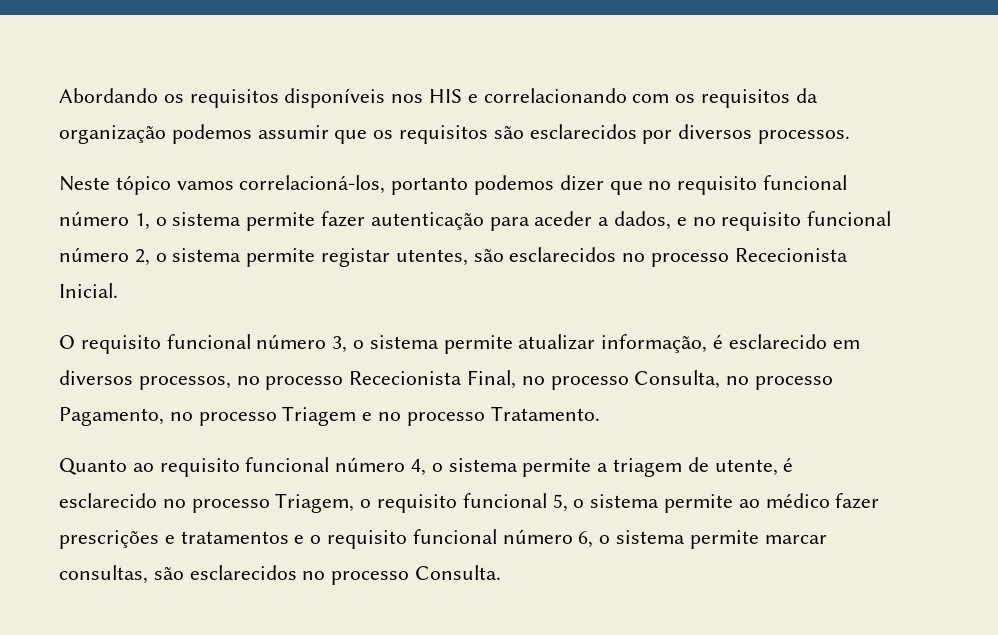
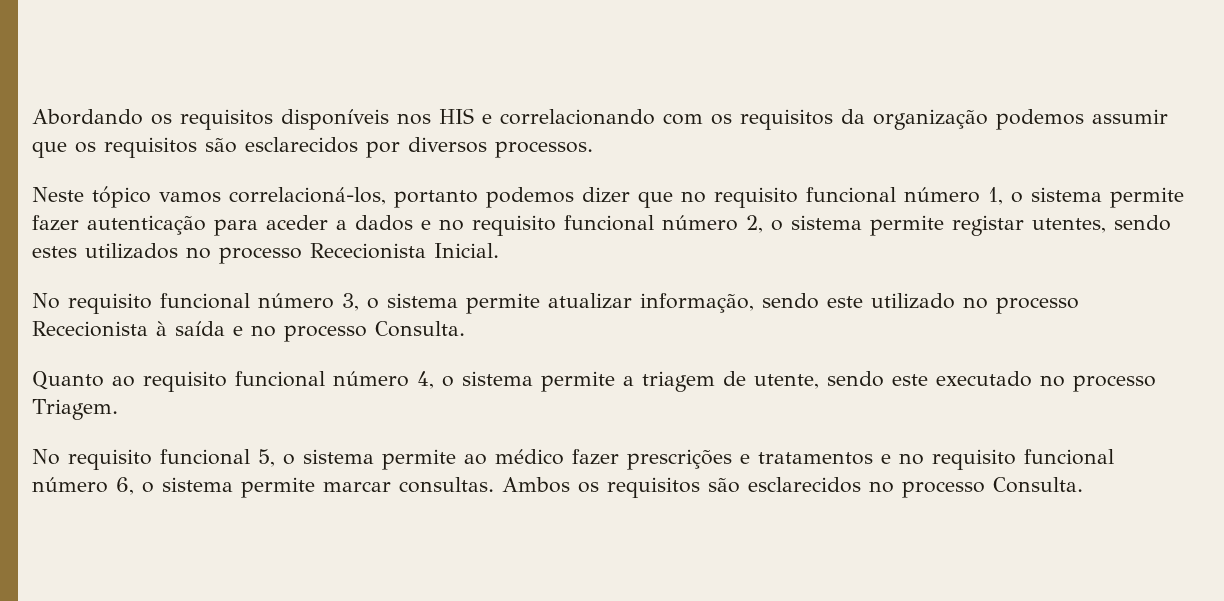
[614,211,672,230] dados, -> [355,215,413,231] dados
[473,247,617,262] são esclarecidos -> [1114,215,1171,231] [32,243,178,259] sendo estes utilizados
[59,335,75,349] O -> [32,293,60,309] No
[713,334,860,349] [59,370,834,390] [59,406,357,426] é esclarecido em diversos processos, no processo Rececionista Final, no processo Consulta, no processo Pagamento, no processo Triagem -> [762,293,1079,314] [32,321,225,337] sendo este utilizado no processo Rececionista à saída
[490,406,600,421] Tratamento. -> [375,321,465,337] Consulta.
[783,457,794,472] [59,493,372,513] é esclarecido no processo Triagem, o -> [827,371,1156,392] [32,399,118,420] [32,449,60,465] sendo este executado no processo Triagem. // No
[310,535,322,544] o -> [899,453,924,465] no
[59,565,148,584] consultas, -> [399,477,700,498] consultas. Ambos os requisitos

